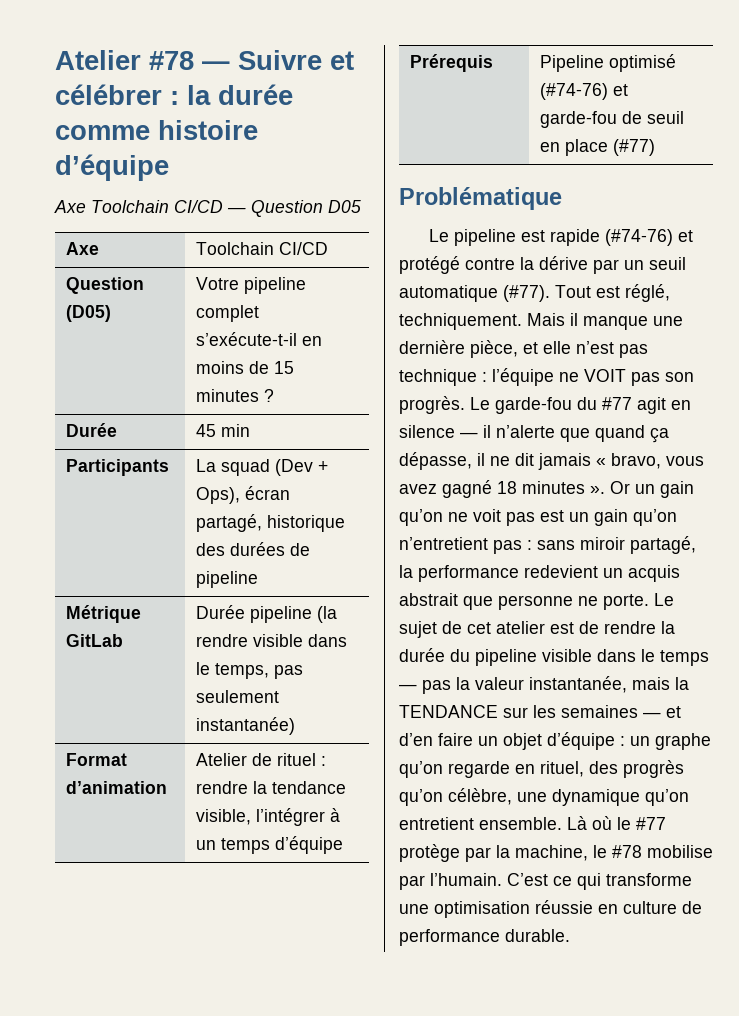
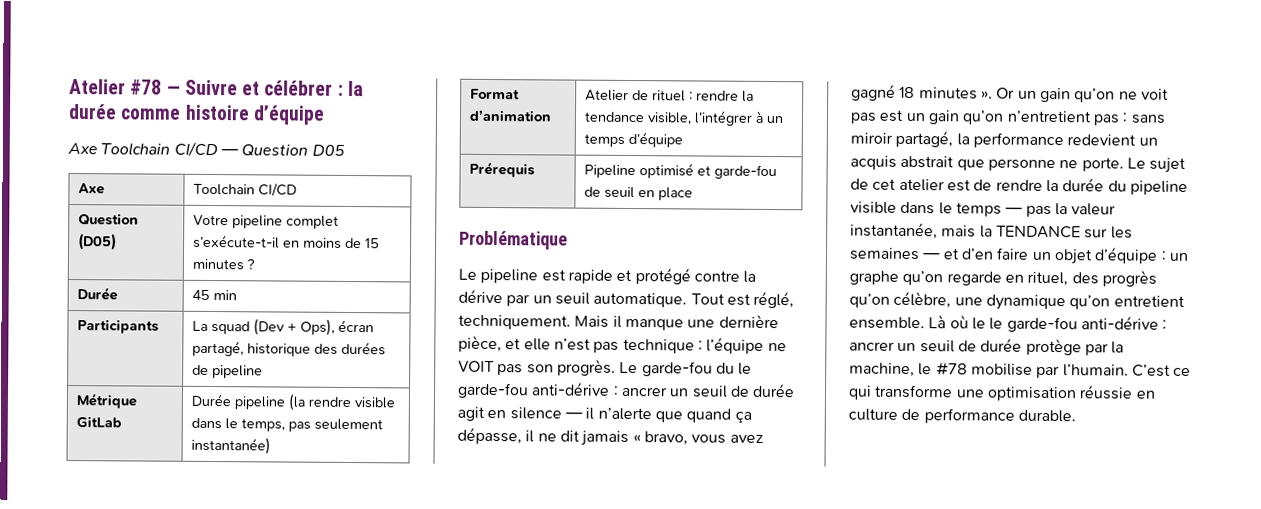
[540,83,609,100] (#74-76) -> (694, 171) none
[613,139,656,156] (#77) -> (693, 194) none
[604,229,673,246] (#74-76) -> (613, 276) none
[399,285,550,302] automatique (#77). -> [593,292,688,308] automatique.
[602,397,632,410] #77 -> [738,362,753,375] [457,382,796,399] le garde-fou anti-dérive : ancrer un seuil de durée
[636,817,666,830] #77 -> [989,316,1168,333] [849,338,1023,353] le garde-fou anti-dérive : ancrer un seuil de durée

